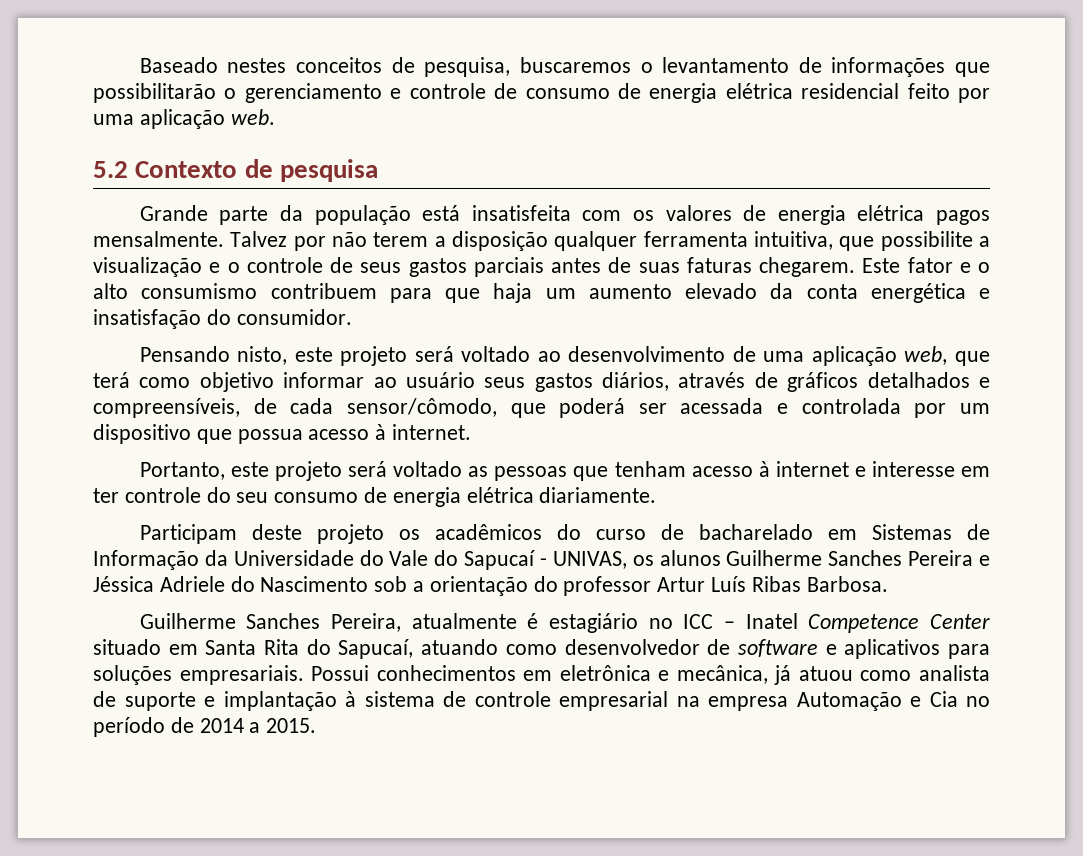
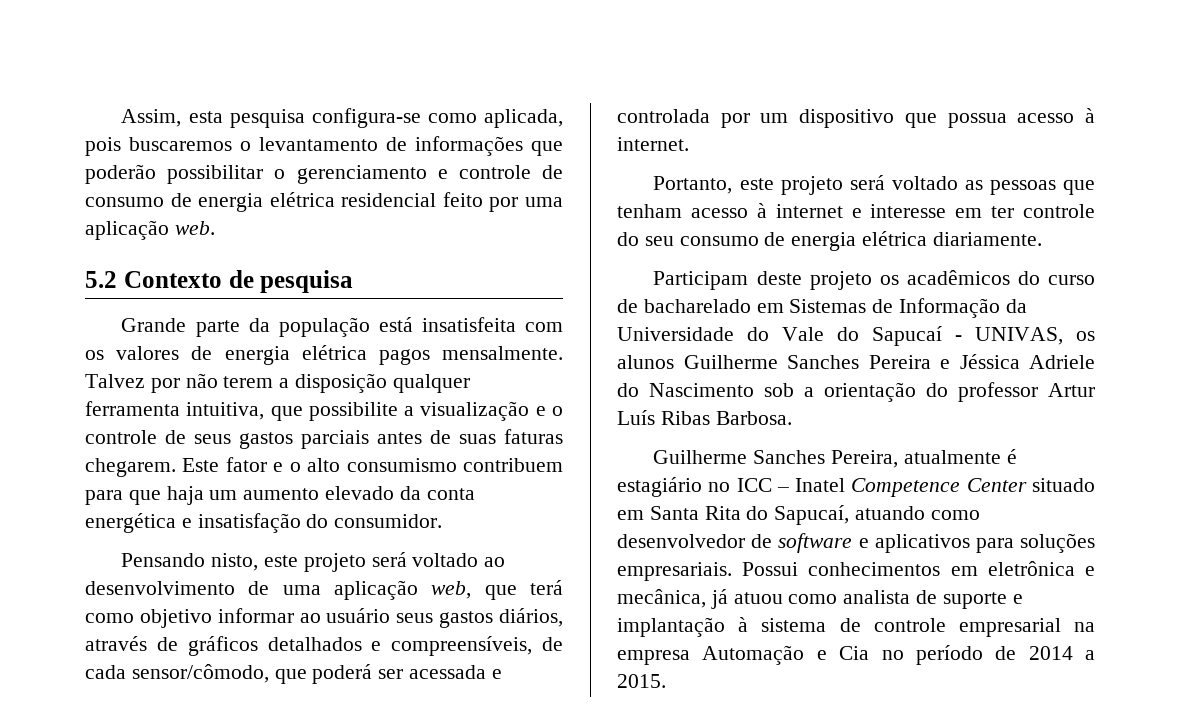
[139,57,511,77] Baseado nestes conceitos de pesquisa, -> [121,108,563,128] [85,137,121,156] Assim, esta pesquisa configura-se como aplicada, pois
[93,83,216,103] possibilitarão -> [85,164,264,184] poderão possibilitar

